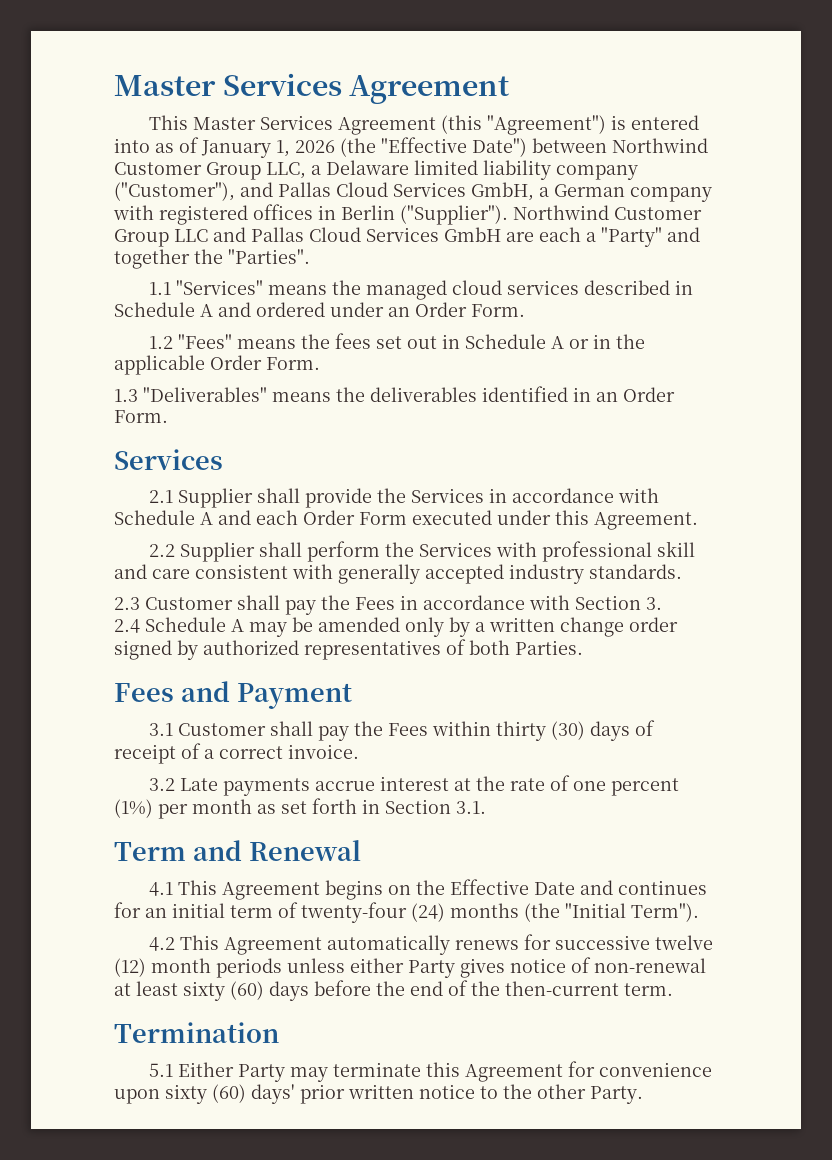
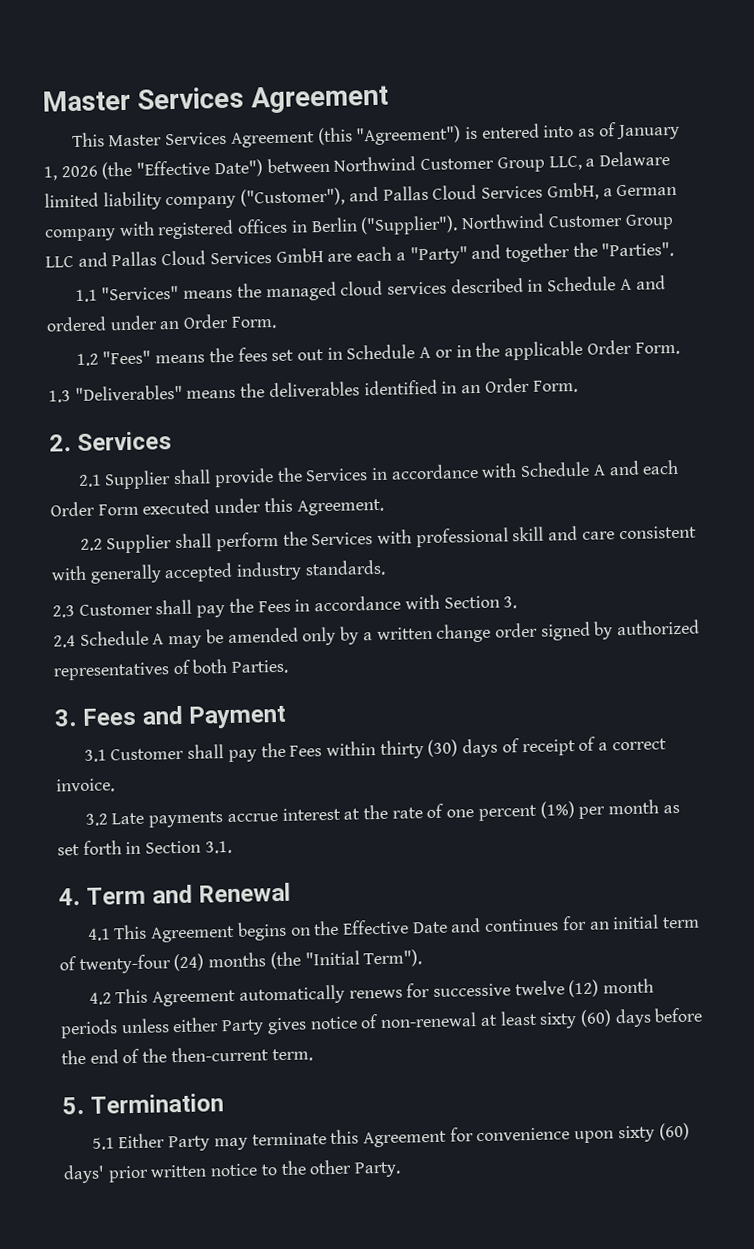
(168, 416) none -> [49,434,72,452] 2.
(583, 647) none -> [54,709,77,727] 3.
(486, 807) none -> [58,888,81,906] 4.
(673, 989) none -> [62,1096,85,1115] 5.

